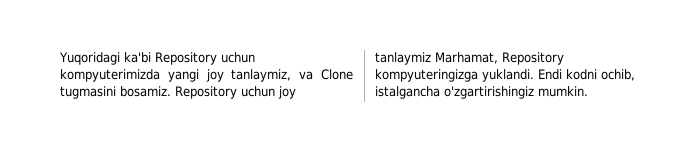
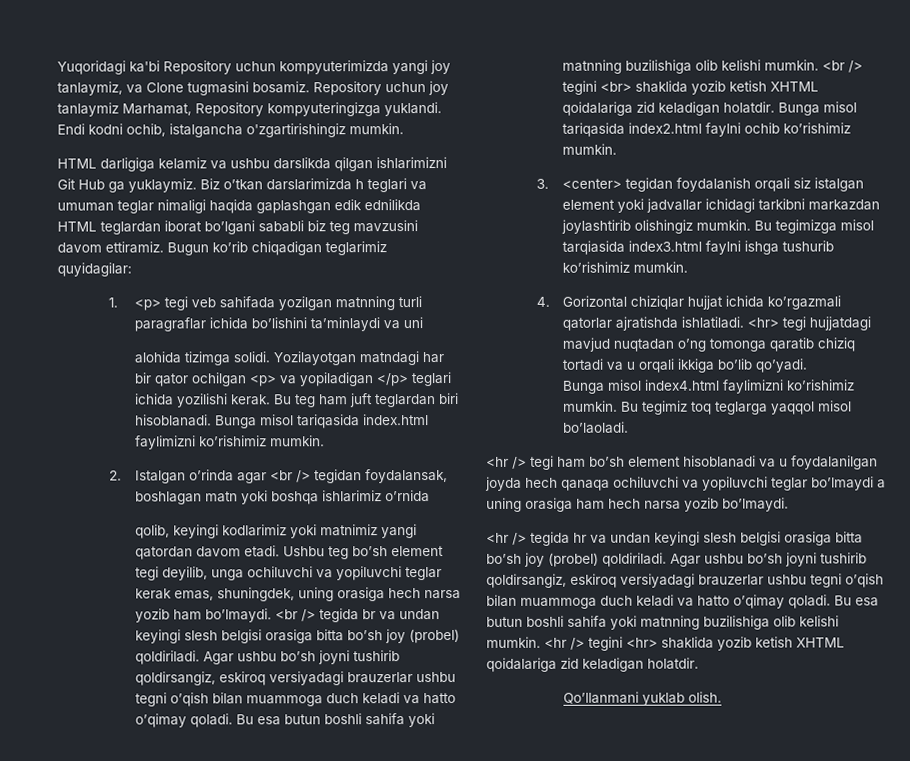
(588, 91) none -> [57,157,447,172] [57,178,427,193] [57,199,421,214] [57,220,418,235] [57,241,387,256] [57,262,132,277] [108,296,423,311] [134,317,424,332] [134,351,445,366] [134,372,453,387] [135,392,460,408] [135,414,430,429] [135,435,326,450] [109,469,449,484] [135,490,431,505] [135,524,418,539] [135,545,445,560] [135,566,443,581] [135,587,462,602] [135,608,441,623] [135,628,461,644] [135,650,401,665] [135,671,457,686] [135,692,457,707] [135,713,436,728] [562,59,864,74] [562,80,820,95] [562,101,858,116] [562,122,852,137] [562,143,618,155] [536,177,865,192] [562,198,881,213] [561,219,875,234] [562,240,835,255] [562,261,689,273] [536,295,842,310] [562,316,872,331] [562,337,856,352] [562,358,808,373] [563,379,856,394] [563,400,853,415] [563,421,630,434] [486,455,878,470] [485,476,886,491] [486,497,789,512] [486,531,863,546] [486,552,867,567] [486,573,884,588] [486,594,879,609] [486,615,839,630] [486,636,845,651] [486,657,699,672] [563,691,723,706] // HTML darligiga kelamiz va ushbu darslikda qilgan ishlarimizni Git Hub ga yuklaymiz. Biz o’tkan darslarimizda h teglari va umuman teglar nimaligi haqida gaplashgan edik ednilikda HTML teglardan iborat bo’lgani sababli biz teg mavzusini davom ettiramiz. Bugun ko’rib chiqadigan teglarimiz quyidagilar: // 1. <p> tegi veb sahifada yozilgan matnning turli paragraflar ichida bo’lishini ta’minlaydi va uni // alohida tizimga solidi. Yozilayotgan matndagi har bir qator ochilgan <p> va yopiladigan </p> teglari ichida yozilishi kerak. Bu teg ham juft teglardan biri hisoblanadi. Bunga misol tariqasida index.html faylimizni ko’rishimiz mumkin. // 2. Istalgan o’rinda agar <br /> tegidan foydalansak, boshlagan matn yoki boshqa ishlarimiz o’rnida // qolib, keyingi kodlarimiz yoki matnimiz yangi qatordan davom etadi. Ushbu teg bo’sh element tegi deyilib, unga ochiluvchi va yopiluvchi teglar kerak emas, shuningdek, uning orasiga hech narsa yozib ham bo’lmaydi. <br /> tegida br va undan keyingi slesh belgisi orasiga bitta bo’sh joy (probel) qoldiriladi. Agar ushbu bo’sh joyni tushirib qoldirsangiz, eskiroq versiyadagi brauzerlar ushbu tegni o’qish bilan muammoga duch keladi va hatto o’qimay qoladi. Bu esa butun boshli sahifa yoki matnning buzilishiga olib kelishi mumkin. <br /> tegini <br> shaklida yozib ketish XHTML qoidalariga zid keladigan holatdir. Bunga misol tariqasida index2.html faylni ochib ko’rishimiz mumkin. // 3. <center> tegidan foydalanish orqali siz istalgan element yoki jadvallar ichidagi tarkibni markazdan joylashtirib olishingiz mumkin. Bu tegimizga misol tarqiasida index3.html faylni ishga tushurib ko’rishimiz mumkin. // 4. Gorizontal chiziqlar hujjat ichida ko’rgazmali qatorlar ajratishda ishlatiladi. <hr> tegi hujjatdagi mavjud nuqtadan o’ng tomonga qaratib chiziq tortadi va u orqali ikkiga bo’lib qo’yadi. // Bunga misol index4.html faylimizni ko’rishimiz mumkin. Bu tegimiz toq teglarga yaqqol misol bo’laoladi. // <hr /> tegi ham bo’sh element hisoblanadi va u foydalanilgan joyda hech qanaqa ochiluvchi va yopiluvchi teglar bo’lmaydi a uning orasiga ham hech narsa yozib bo’lmaydi. // <hr /> tegida hr va undan keyingi slesh belgisi orasiga bitta bo’sh joy (probel) qoldiriladi. Agar ushbu bo’sh joyni tushirib qoldirsangiz, eskiroq versiyadagi brauzerlar ushbu tegni o’qish bilan muammoga duch keladi va hatto o’qimay qoladi. Bu esa butun boshli sahifa yoki matnning buzilishiga olib kelishi mumkin. <hr /> tegini <hr> shaklida yozib ketish XHTML qoidalariga zid keladigan holatdir. // Qo’llanmani yuklab olish.

